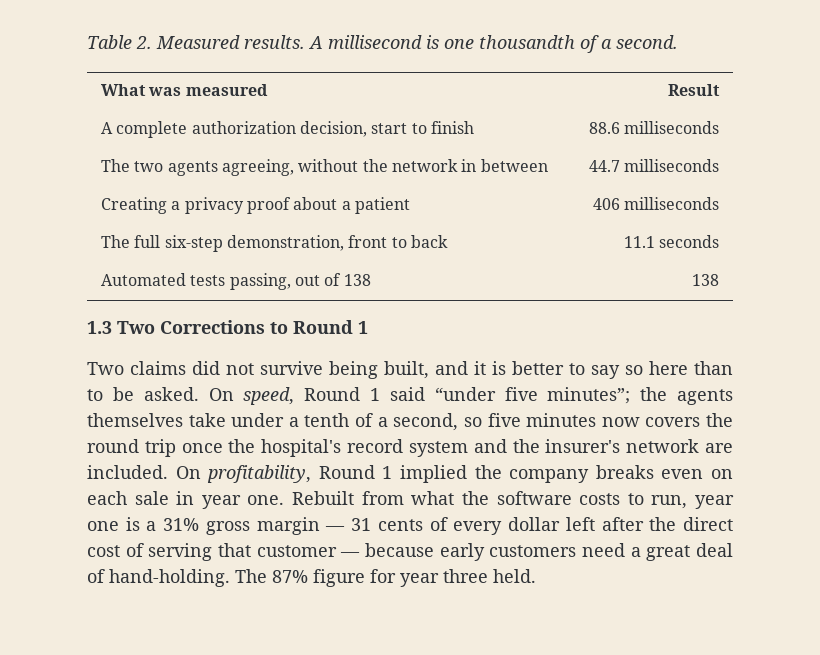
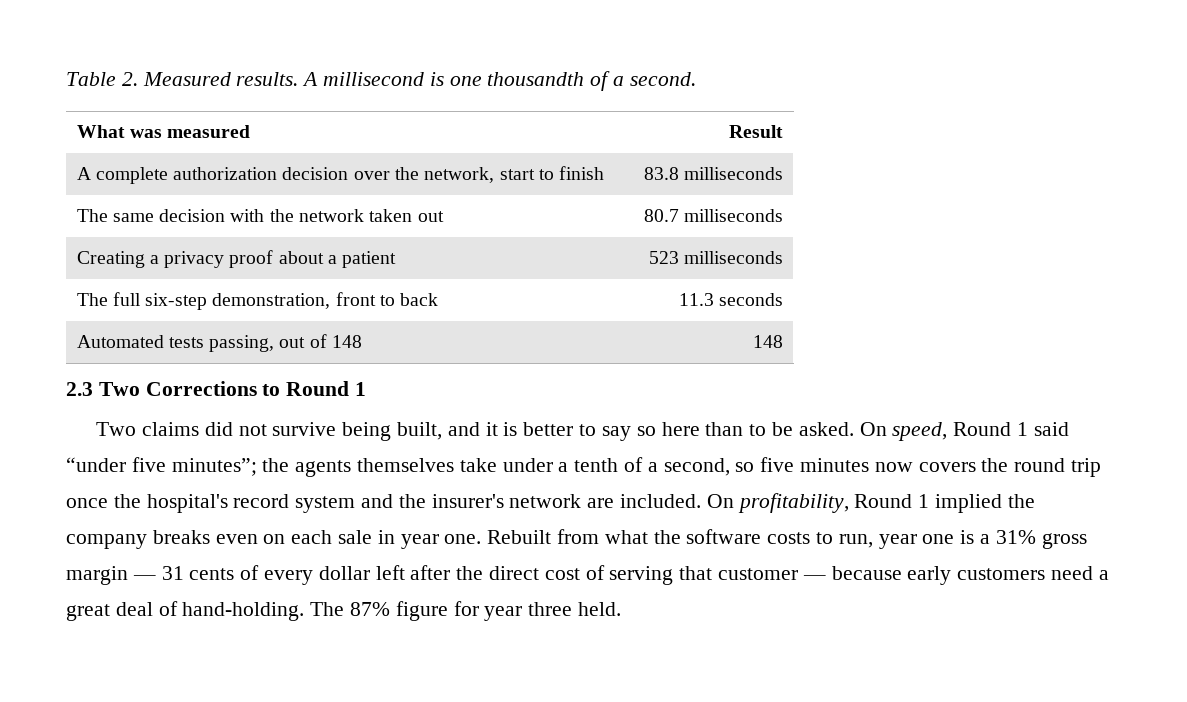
[300,121,368,137] decision, -> [282,167,495,183] decision over the network,
[588,121,719,134] [101,159,548,176] [588,160,620,172] 88.6 milliseconds // The two agents agreeing, without the network in between | 44.7 -> [644,167,784,180] [76,209,444,222] [644,209,680,222] 83.8 milliseconds // The same decision with the network taken out | 80.7
[592,198,620,210] 406 -> [649,251,680,264] 523
[623,236,655,248] 11.1 -> [679,293,715,306] 11.3
[343,274,371,286] [691,274,719,286] [87,321,112,334] 138 | 138 // 1.3 -> [332,335,363,348] [753,335,784,348] [66,382,93,396] 148 | 148 // 2.3

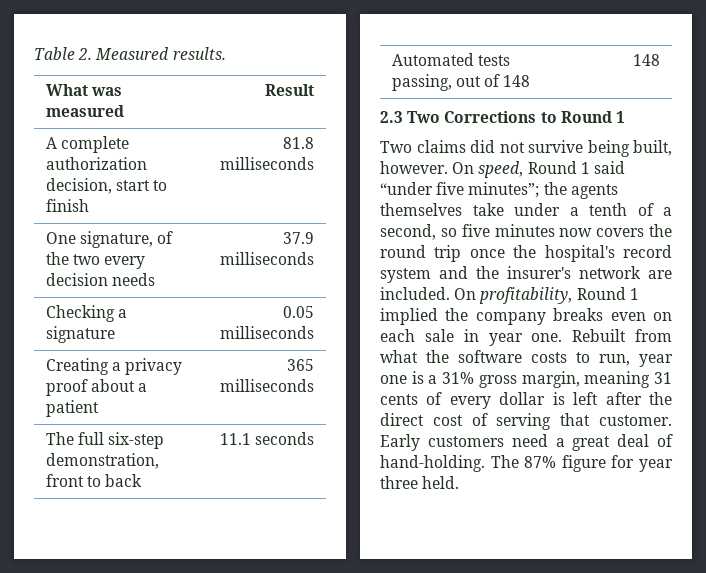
[302,71,696,91] A millisecond is one thousandth of a second. -> (226, 53) none
[282,167,495,183] decision over the network, -> [45,178,112,194] decision,
[644,167,784,180] [76,209,444,222] [644,209,680,222] 83.8 milliseconds // The same decision with the network taken out | 80.7 -> [283,137,315,149] [220,157,315,170] [45,231,173,248] [45,252,145,269] [45,273,155,286] [283,232,315,244] [220,252,315,265] [45,305,127,322] [45,326,115,343] [283,306,315,318] 81.8 milliseconds // One signature, of the two every decision needs | 37.9 milliseconds // Checking a signature | 0.05
[649,251,680,264] 523 -> [287,359,315,371] 365
[679,293,715,306] 11.3 -> [220,433,252,445] 11.1
[447,422,854,441] and it is better to say so here than to be asked. -> [380,161,448,174] however.
[66,566,156,585] margin — -> [521,371,651,388] margin, meaning
(370, 573) none -> [552,392,565,405] is
[718,566,952,585] customer — because early -> [599,415,672,426] [380,434,420,451] customer. Early

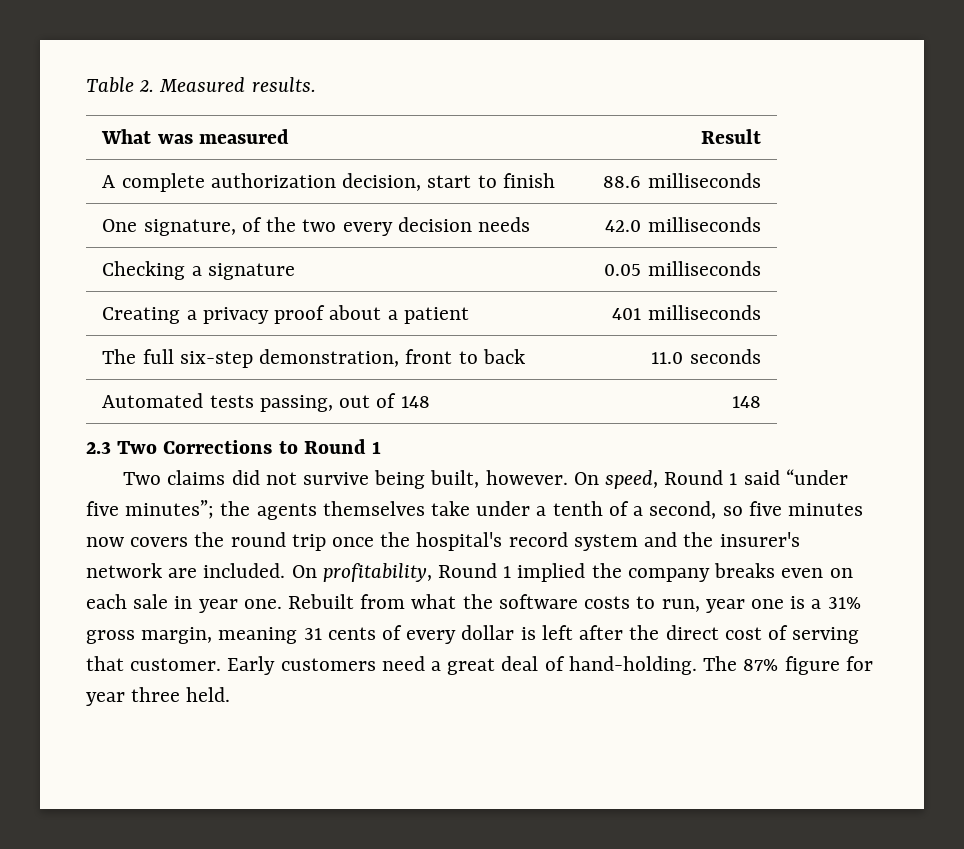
[283,137,315,149] 81.8 -> [603,176,642,188] 88.6
[283,232,315,244] 37.9 -> [605,220,642,232] 42.0
[287,359,315,371] 365 -> [612,308,642,320] 401
[220,433,252,445] 11.1 -> [651,352,684,364] 11.0

